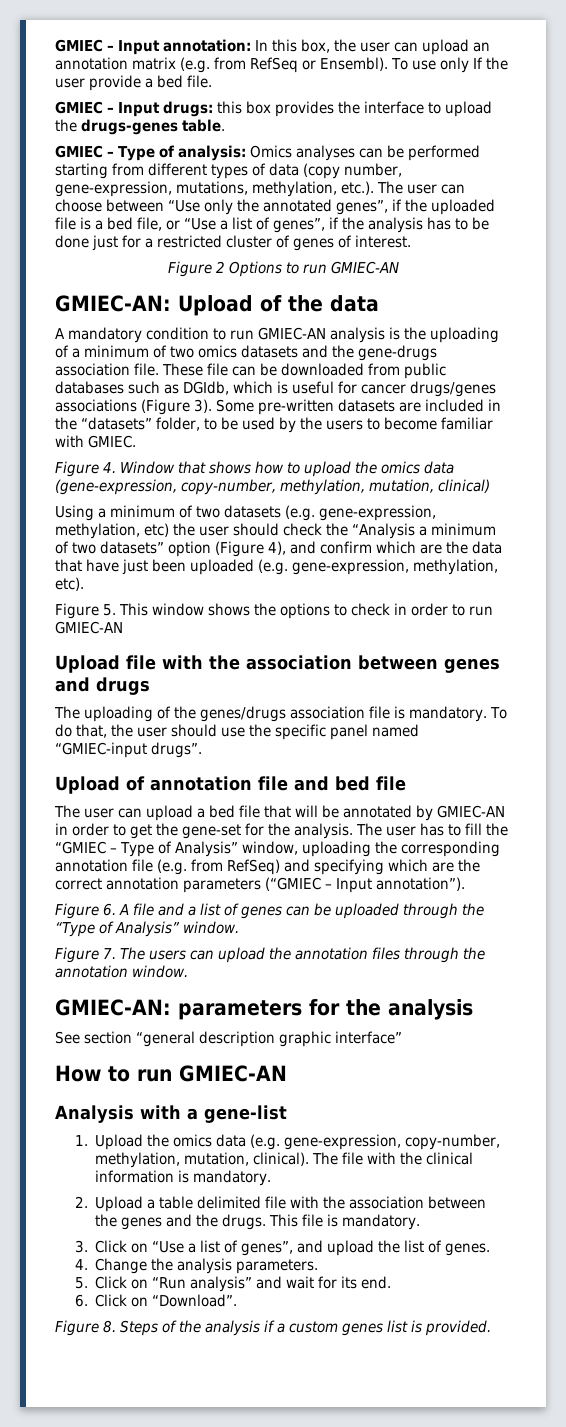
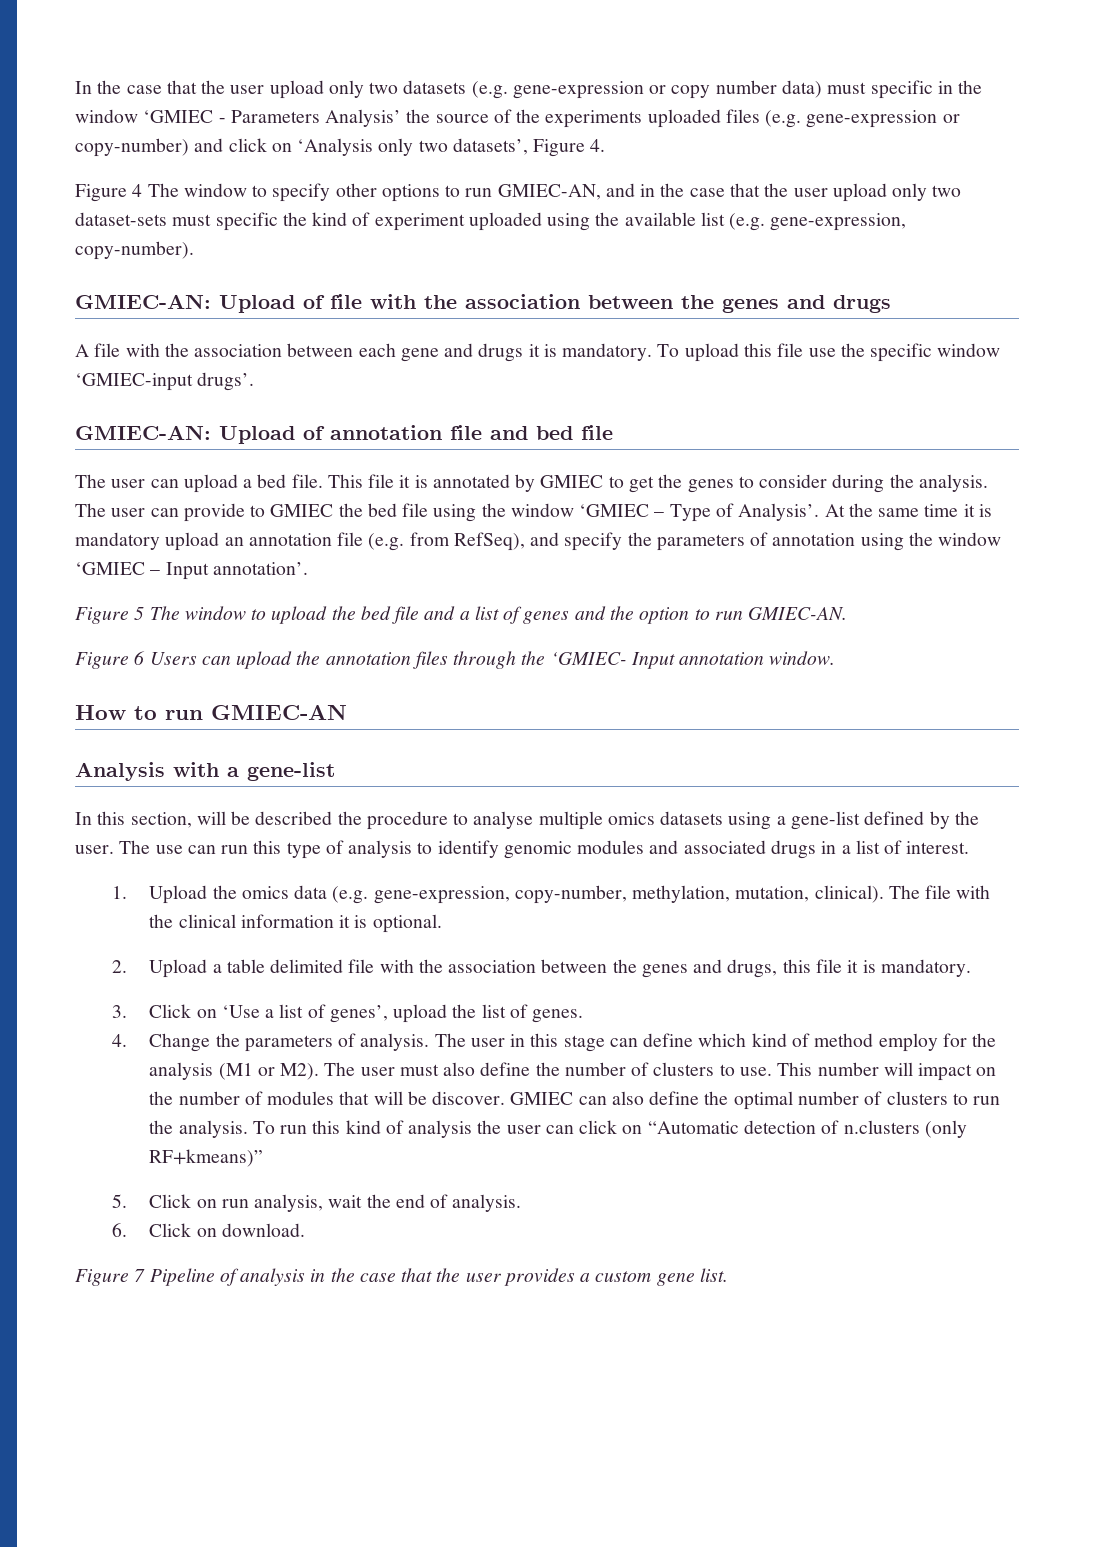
[55,39,490,55] [55,57,508,73] [55,75,212,91] [55,101,492,117] [55,119,225,135] [55,145,480,161] [55,163,402,179] [55,181,465,197] [55,199,495,215] [55,217,489,233] [55,235,411,251] [167,261,399,277] [55,295,379,316] [55,327,499,343] [55,345,437,361] [55,363,446,379] [55,381,496,397] [55,399,501,415] [55,417,493,433] [55,435,136,448] [55,461,454,477] [55,479,490,495] [55,505,436,521] [55,523,496,539] [55,541,502,557] [55,559,498,575] [55,577,84,591] [55,603,493,619] [55,621,123,634] [55,655,438,673] GMIEC – Input annotation: In this box, the user can upload an annotation matrix (e.g. from RefSeq or Ensembl). To use only If the user provide a bed file. // GMIEC – Input drugs: this box provides the interface to upload the drugs-genes table. // GMIEC – Type of analysis: Omics analyses can be performed starting from different types of data (copy number, gene-expression, mutations, methylation, etc.). The user can choose between “Use only the annotated genes”, if the uploaded file is a bed file, or “Use a list of genes”, if the analysis has to be done just for a restricted cluster of genes of interest. // Figure 2 Options to run GMIEC-AN // GMIEC-AN: Upload of the data // A mandatory condition to run GMIEC-AN analysis is the uploading of a minimum of two omics datasets and the gene-drugs association file. These file can be downloaded from public databases such as DGIdb, which is useful for cancer drugs/genes associations (Figure 3). Some pre-written datasets are included in the “datasets” folder, to be used by the users to become familiar with GMIEC. // Figure 4. Window that shows how to upload the omics data (gene-expression, copy-number, methylation, mutation, clinical) // Using a minimum of two datasets (e.g. gene-expression, methylation, etc) the user should check the “Analysis a minimum of two datasets” option (Figure 4), and confirm which are the data that have just been uploaded (e.g. gene-expression, methylation, etc). // Figure 5. This window shows the options to check in order to run GMIEC-AN // Upload file with the association between -> [75,80,983,99] [75,109,960,128] [75,138,606,157] [75,183,962,202] [75,212,907,231] [75,241,194,260] [75,294,714,313] In the case that the user upload only two datasets (e.g. gene-expression or copy number data) must specific in the window ‘GMIEC - Parameters Analysis’ the source of the experiments uploaded files (e.g. gene-expression or copy-number) and click on ‘Analysis only two datasets’, Figure 4. // Figure 4 The window to specify other options to run GMIEC-AN, and in the case that the user upload only two dataset-sets must specific the kind of experiment uploaded using the available list (e.g. gene-expression, copy-number). // GMIEC-AN: Upload of file with the association between the
[54,706,507,722] [55,724,419,740] [55,742,202,758] The uploading of the genes/drugs association file is mandatory. To do that, the user should use the specific panel named “GMIEC-input drugs”. // -> [75,343,1001,362] [75,372,255,391] [75,425,211,440] A file with the association between each gene and drugs it is mandatory. To upload this file use the specific window ‘GMIEC-input drugs’. // GMIEC-AN:
[239,805,505,821] [55,823,508,839] [55,841,500,857] [55,859,480,875] [55,877,465,893] [55,903,129,919] file that will be annotated by GMIEC-AN in order to get the gene-set for the analysis. The user has to fill the “GMIEC – Type of Analysis” window, uploading the corresponding annotation file (e.g. from RefSeq) and specifying which are the correct annotation parameters (“GMIEC – Input annotation”). // Figure 6. A -> [291,474,988,493] [75,503,992,522] [75,532,1002,551] [75,562,308,580] [75,606,391,624] file. This file it is annotated by GMIEC to get the genes to consider during the analysis. The user can provide to GMIEC the bed file using the window ‘GMIEC – Type of Analysis’. At the same time it is mandatory upload an annotation file (e.g. from RefSeq), and specify the parameters of annotation using the window ‘GMIEC – Input annotation’. // Figure 5 The window to upload the bed
[286,903,484,919] [55,921,239,937] [55,947,186,963] can be uploaded through the “Type of Analysis” window. // Figure 7. The users -> [574,606,848,624] [75,651,197,669] and the option to run GMIEC-AN. // Figure 6 Users
(485, 953) none -> [550,652,675,669] ‘GMIEC- Input
[55,999,473,1020] [55,1031,402,1047] // GMIEC-AN: parameters for the analysis // See section “general description graphic interface” -> (836, 658) none
(287, 1114) none -> [75,811,979,830] [75,840,970,859] // In this section, will be described the procedure to analyse multiple omics datasets using a gene-list defined by the user. The use can run this type of analysis to identify genomic modules and associated drugs in a list of interest.
[177,1170,271,1186] is mandatory. -> [339,914,442,933] it is optional.
[195,1214,323,1230] the drugs. This file -> [727,959,859,978] drugs, this file it
[151,1240,323,1256] “Use a list of genes”, and -> [221,1004,388,1023] ‘Use a list of genes’,
[176,1258,318,1274] [74,1276,391,1292] analysis parameters. // 5. Click on “Run analysis” and wait for its end. -> [244,1033,997,1052] [149,1062,997,1081] [149,1091,1001,1110] [149,1120,967,1138] [149,1149,264,1167] [112,1194,522,1212] parameters of analysis. The user in this stage can define which kind of method employ for the analysis (M1 or M2). The user must also define the number of clusters to use. This number will impact on the number of modules that will be discover. GMIEC can also define the optimal number of clusters to run the analysis. To run this kind of analysis the user can click on “Automatic detection of n.clusters (only RF+kmeans)” // 5. Click on run analysis, wait the end of analysis.
[151,1294,237,1307] [55,1320,491,1336] “Download”. // Figure 8. Steps of the analysis if a custom genes list is provided. -> [221,1223,305,1237] [75,1268,728,1286] download. // Figure 7 Pipeline of analysis in the case that the user provides a custom gene list.

